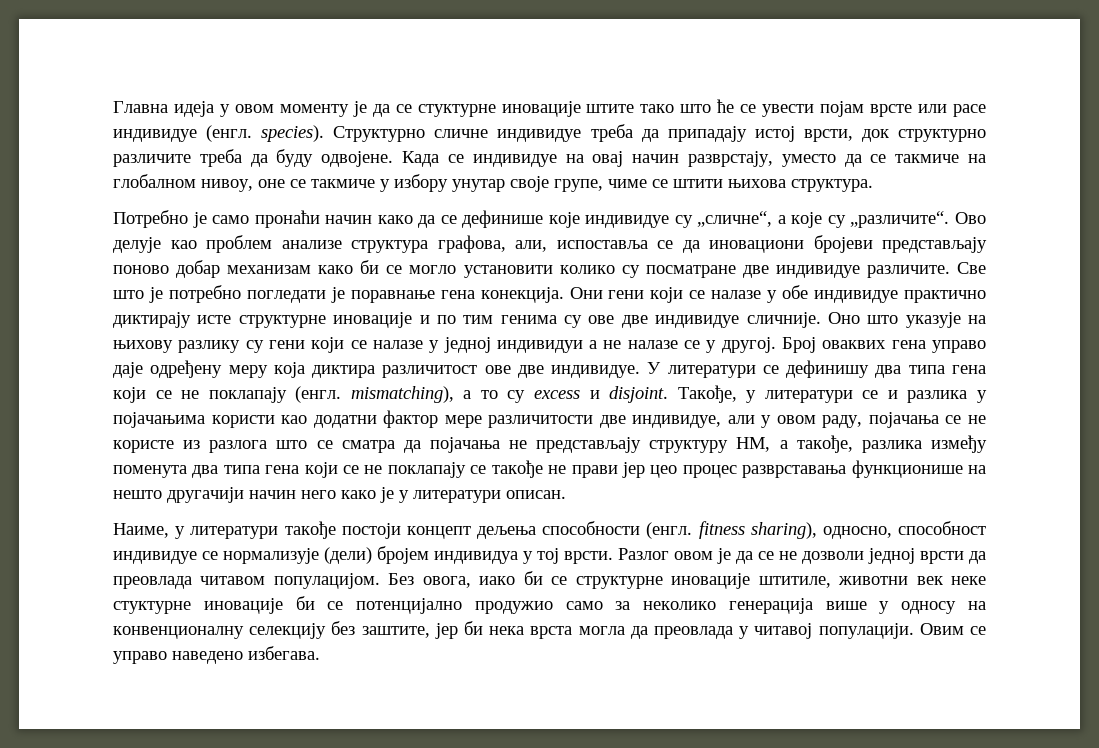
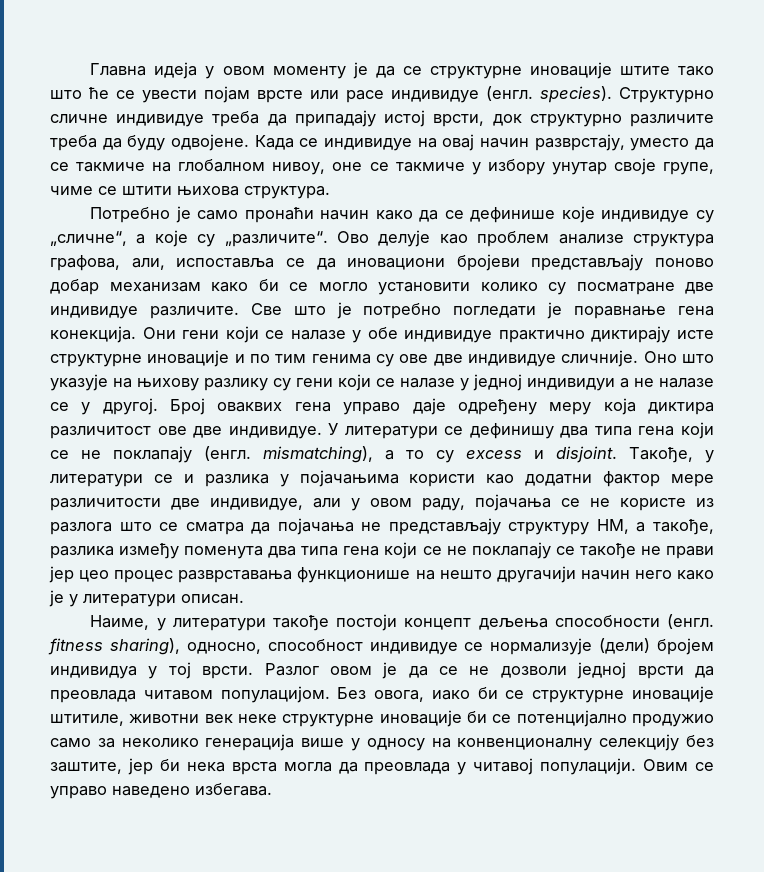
[417,104,496,117] стуктурне -> [429,66,522,79] структурне
[113,601,191,614] стуктурне -> [282,714,375,727] структурне

